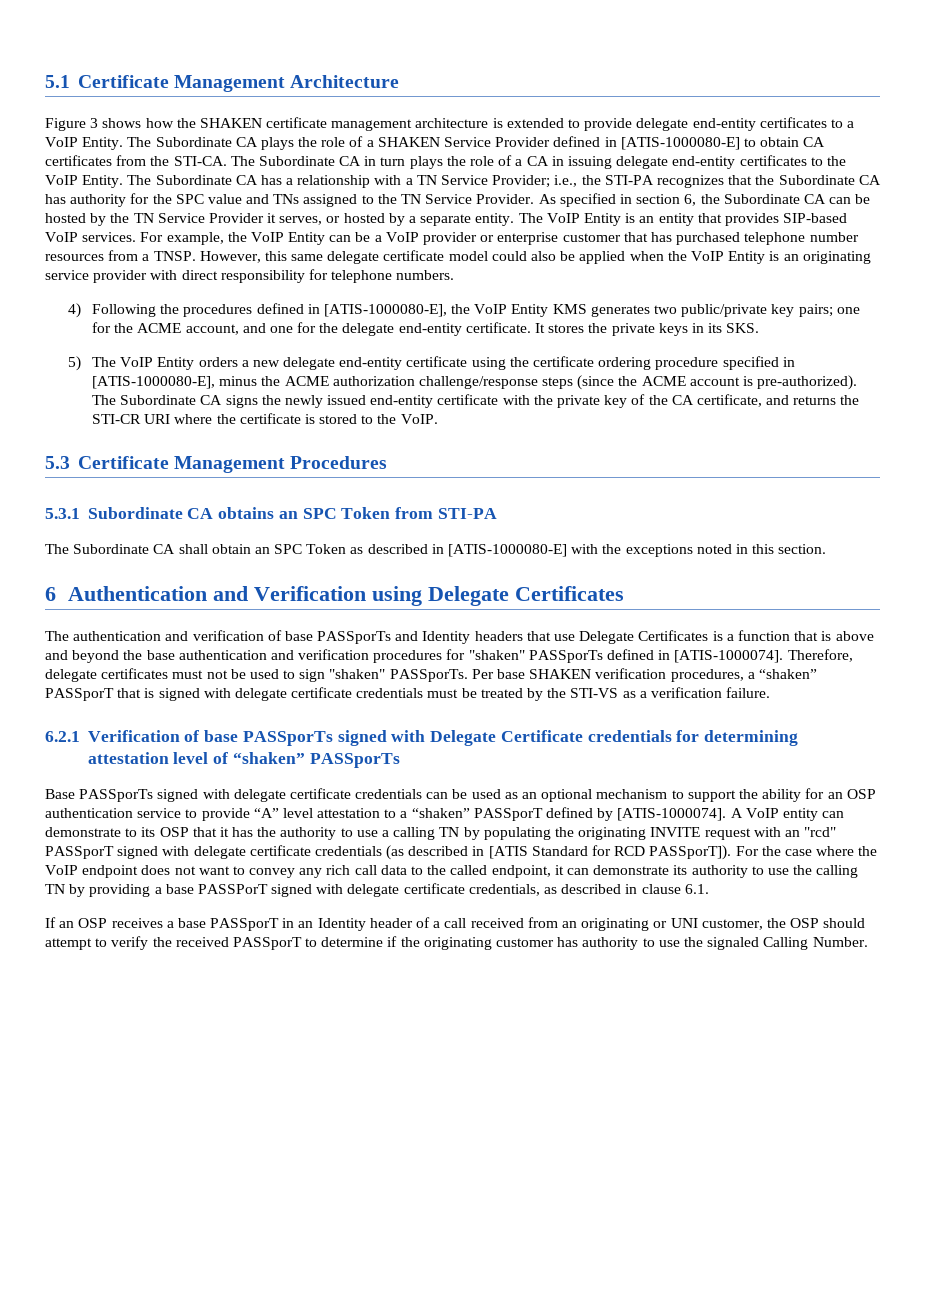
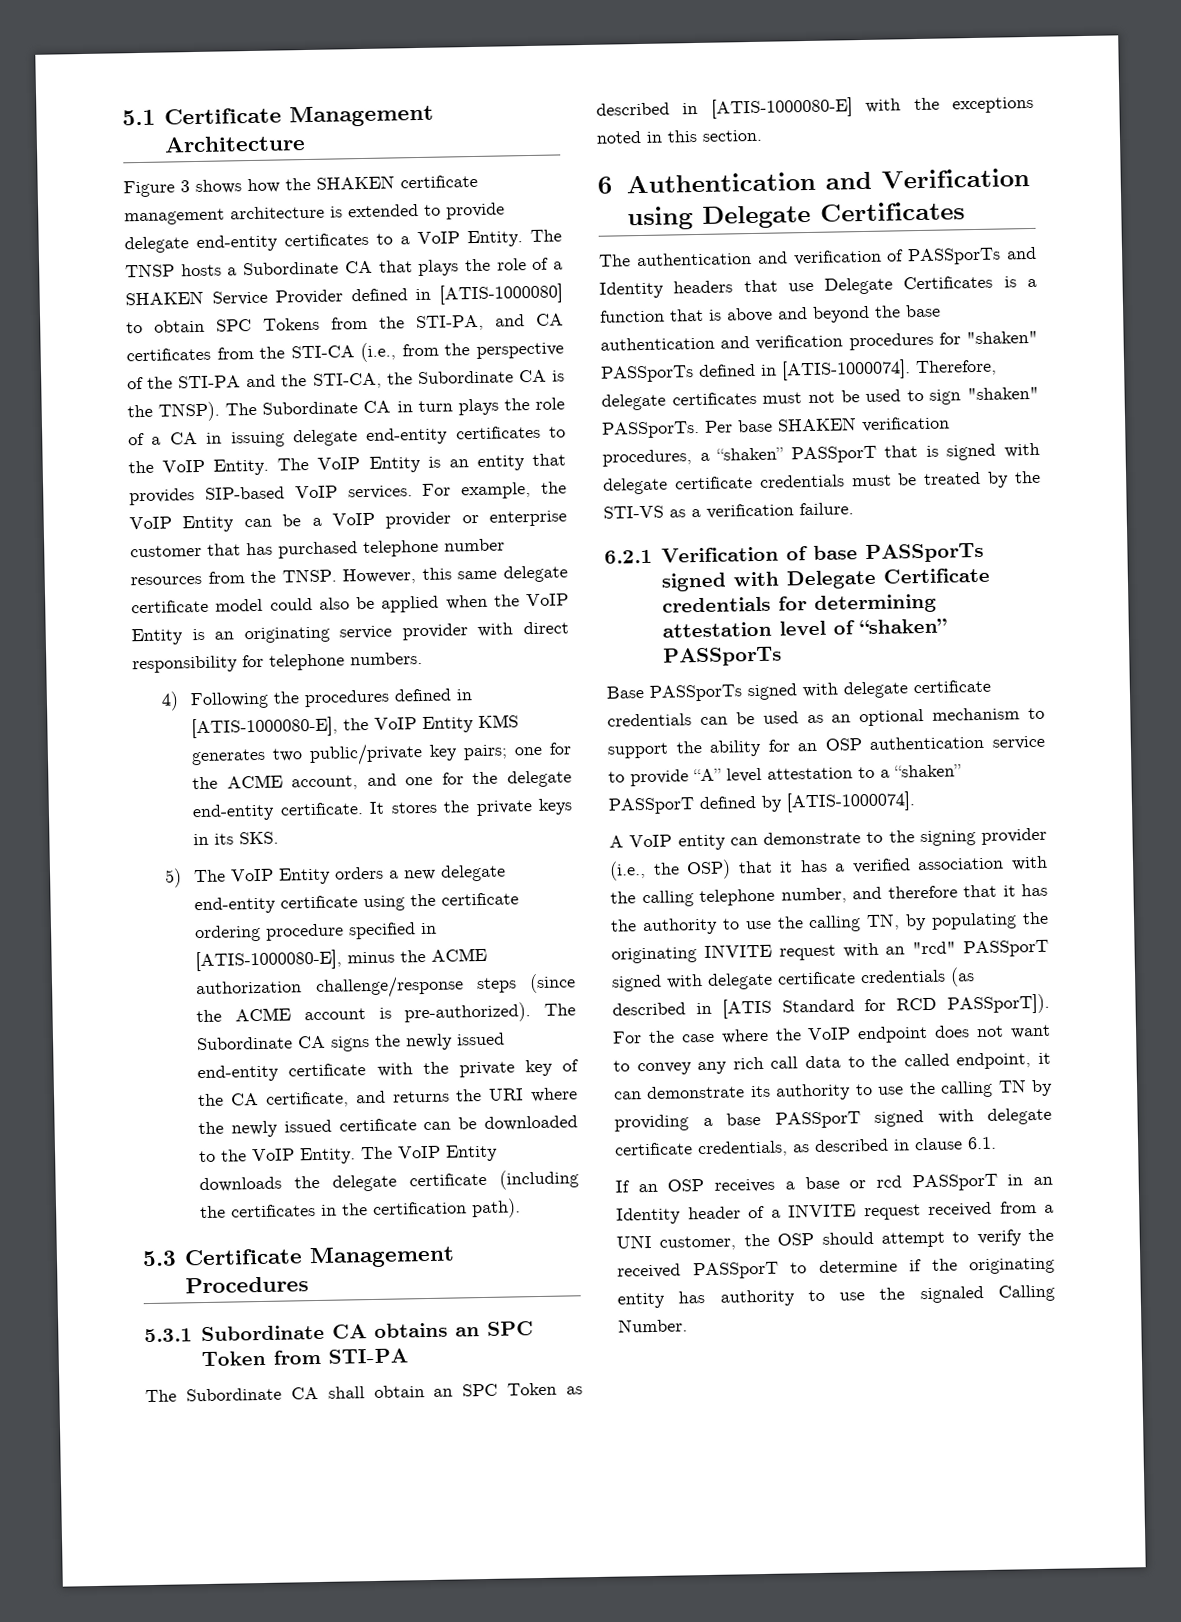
[155,137,258,147] Subordinate CA -> [125,260,413,278] TNSP hosts a Subordinate CA that
[620,137,740,150] [ATIS-1000080-E] -> [439,283,563,305] [ATIS-1000080]
[803,137,826,147] [45,155,227,166] CA certificates from the STI-CA. -> [216,313,564,332] [126,342,564,363] [127,369,565,390] [127,401,221,422] SPC Tokens from the STI-PA, and CA certificates from the STI-CA (i.e., from the perspective of the STI-PA and the STI-CA, the Subordinate CA is the TNSP).
[155,175,881,188] [45,193,871,207] [45,213,543,226] Subordinate CA has a relationship with a TN Service Provider; i.e., the STI-PA recognizes that the Subordinate CA has authority for the SPC value and TNs assigned to the TN Service Provider. As specified in section 6, the Subordinate CA can be hosted by the TN Service Provider it serves, or hosted by a separate entity. The -> (310, 464) none
[142,254,150,261] a -> [250,570,277,584] the
[91,414,141,424] STI-CR -> (483, 1095) none
[239,413,438,424] certificate is stored to the VoIP. -> [231,1115,578,1138] [199,1144,499,1165] [199,1169,579,1193] [200,1198,522,1219] newly issued certificate can be downloaded to the VoIP Entity. The VoIP Entity downloads the delegate certificate (including the certificates in the certification path).
[284,631,313,641] base -> (905, 255) none
(727, 814) none -> (916, 802) //
[141,827,189,837] its OSP -> [888,827,1047,847] [609,855,1048,881] [610,885,958,908] the signing provider (i.e., the OSP) that it has a verified association with the calling telephone number, and therefore
[382,827,460,840] a calling TN -> [776,913,901,933] the calling TN,
[197,884,268,894] PASSPorT -> [774,1111,861,1129] PASSporT
(206, 923) none -> [849,1175,902,1189] or rcd
[444,917,668,931] call received from an originating or -> [788,1201,1054,1221] INVITE request received from a
[496,938,555,947] customer -> [617,1292,665,1309] entity

